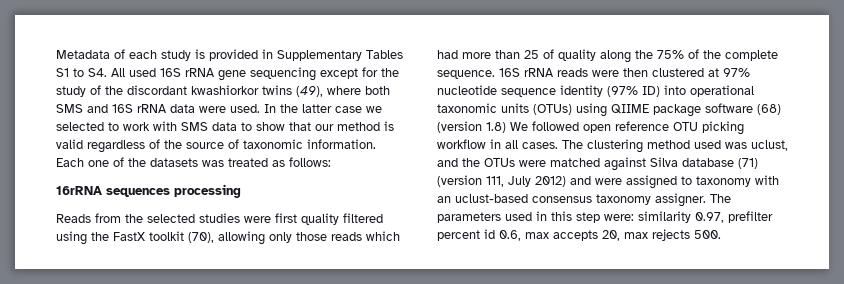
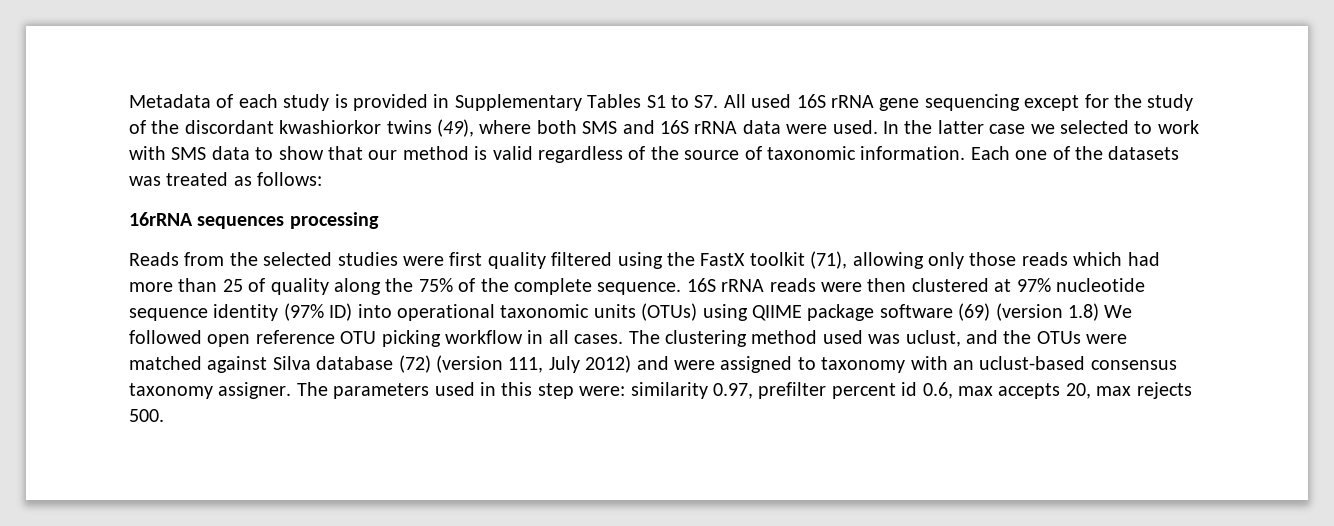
[88,68,107,77] S4. -> [694,95,719,108] S7.
[188,232,214,243] (70), -> [810,251,848,269] (71),
[757,104,781,115] (68) -> [958,303,991,321] (69)
[738,158,758,169] (71) -> [398,355,431,373] (72)

